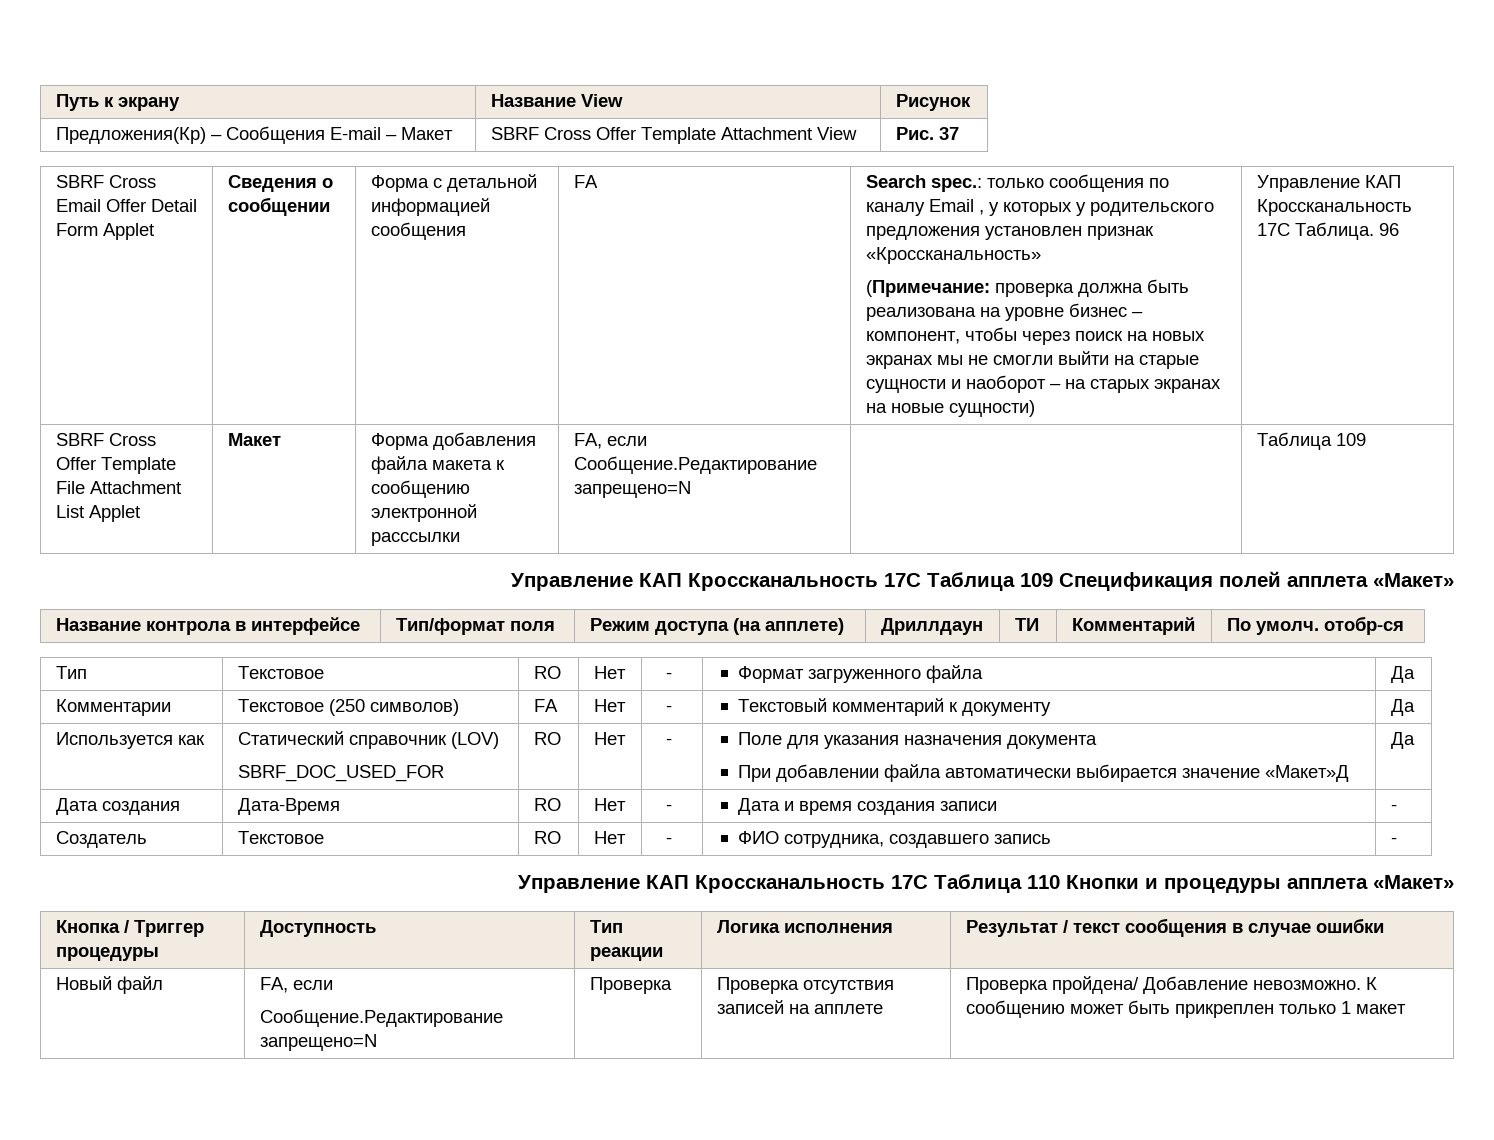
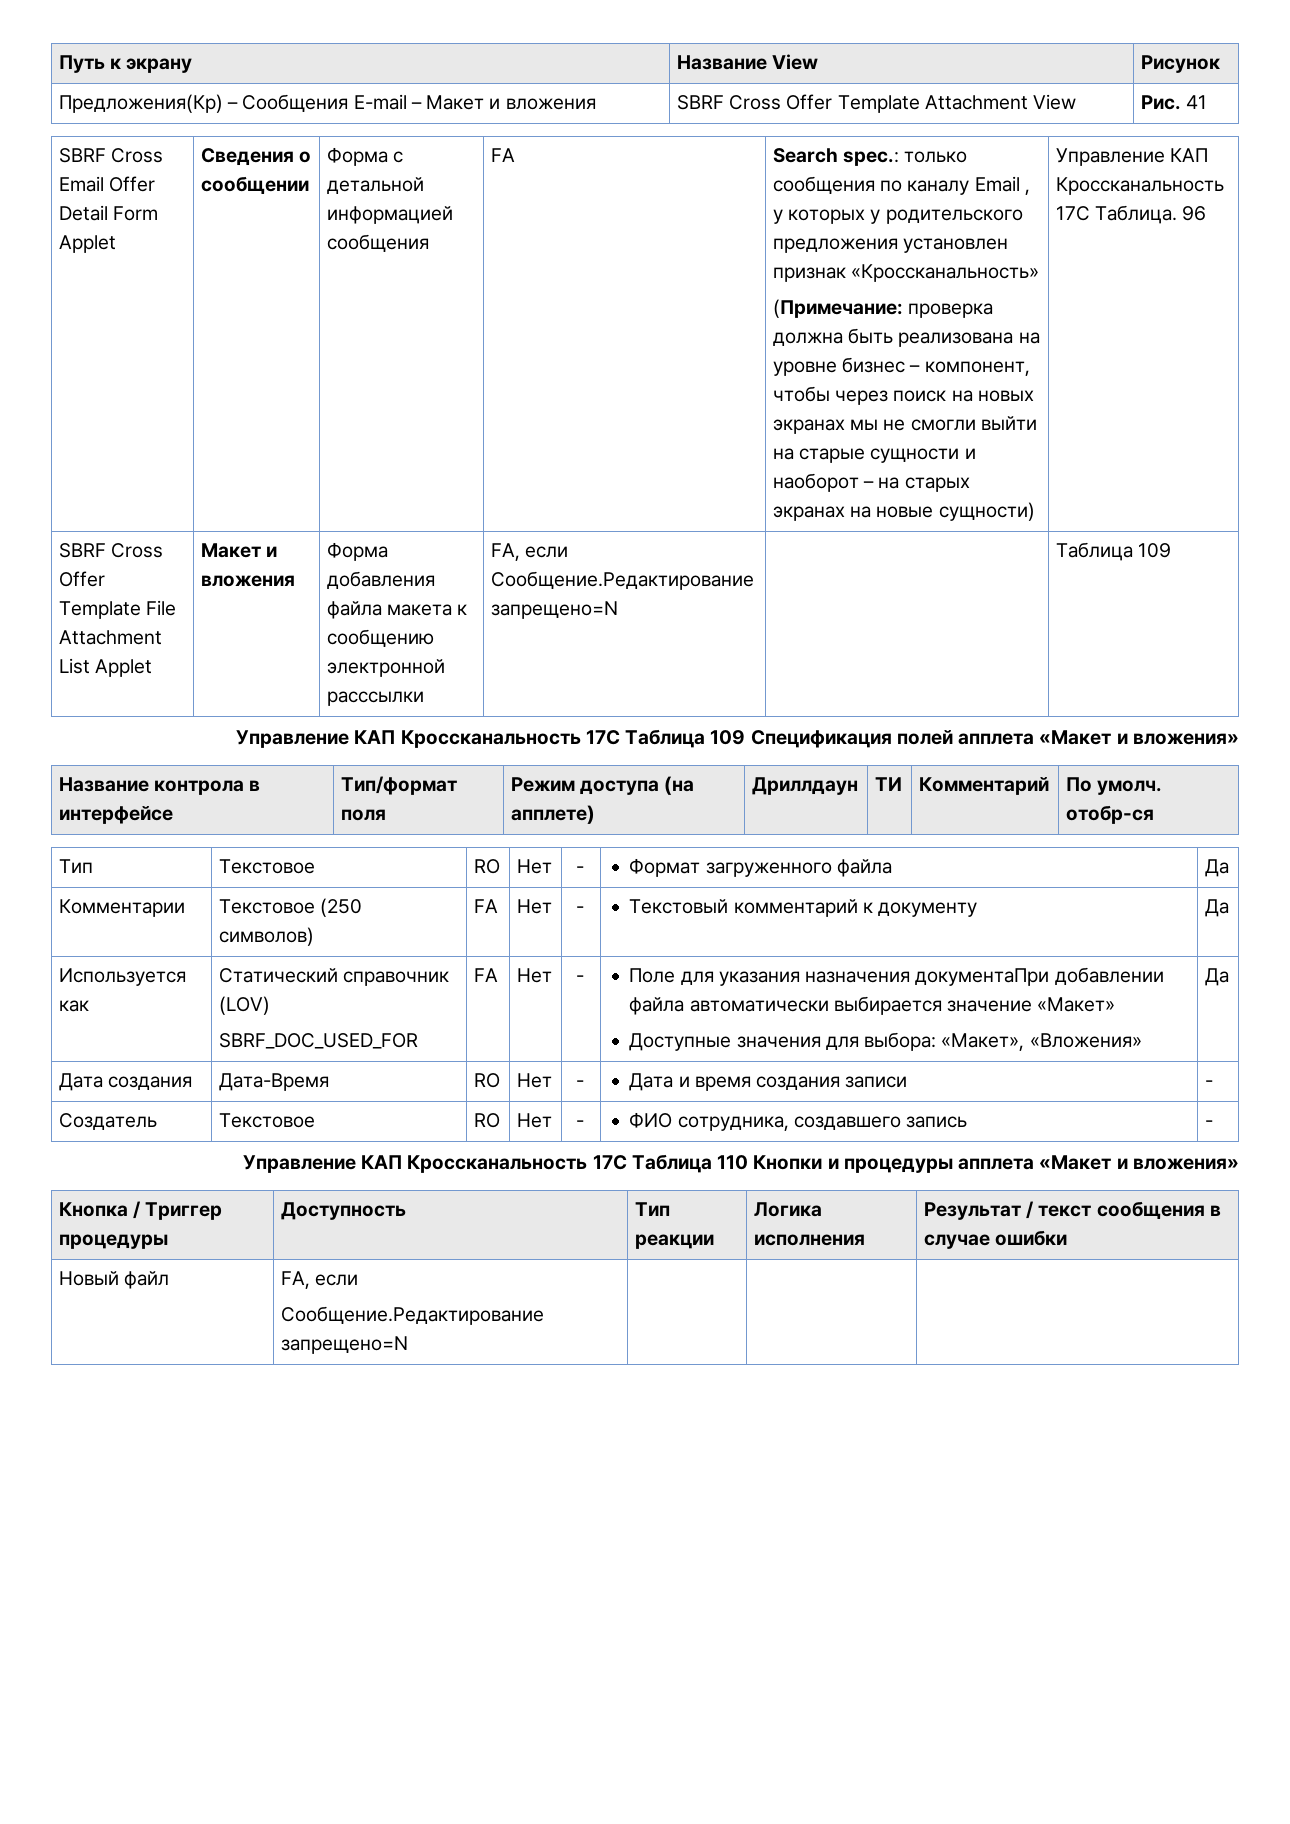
(453, 133) none -> [489,98,596,110] и вложения
[938,127,959,140] 37 -> [1186,95,1208,109] 41
(281, 439) none -> [266,546,278,557] [200,575,295,587] и вложения
[1373,573,1454,587] «Макет» -> [1039,730,1239,745] «Макет и вложения»
[533,732,561,745] RO -> [473,968,498,982] FA
[1007,735,1098,749] [738,765,772,782] документа // При -> [915,968,1050,986] документаПри
[1265,765,1350,782] «Макет»Д -> [1037,997,1116,1012] [629,1032,1142,1051] «Макет» // Доступные значения для выбора: «Макет», «Вложения»
[1373,875,1454,889] «Макет» -> [1039,1155,1239,1170] «Макет и вложения»
[589,977,672,994] [716,977,894,994] [716,1000,883,1014] [965,976,1377,994] [965,1000,1406,1018] Проверка | Проверка отсутствия записей на апплете | Проверка пройдена/ Добавление невозможно. К сообщению может быть прикреплен только 1 макет -> (408, 1345) | |

